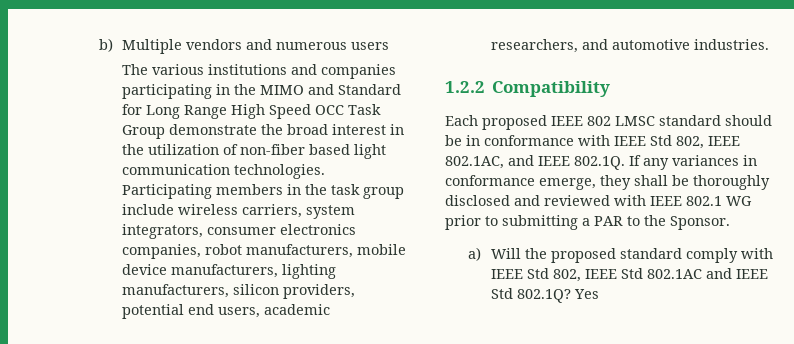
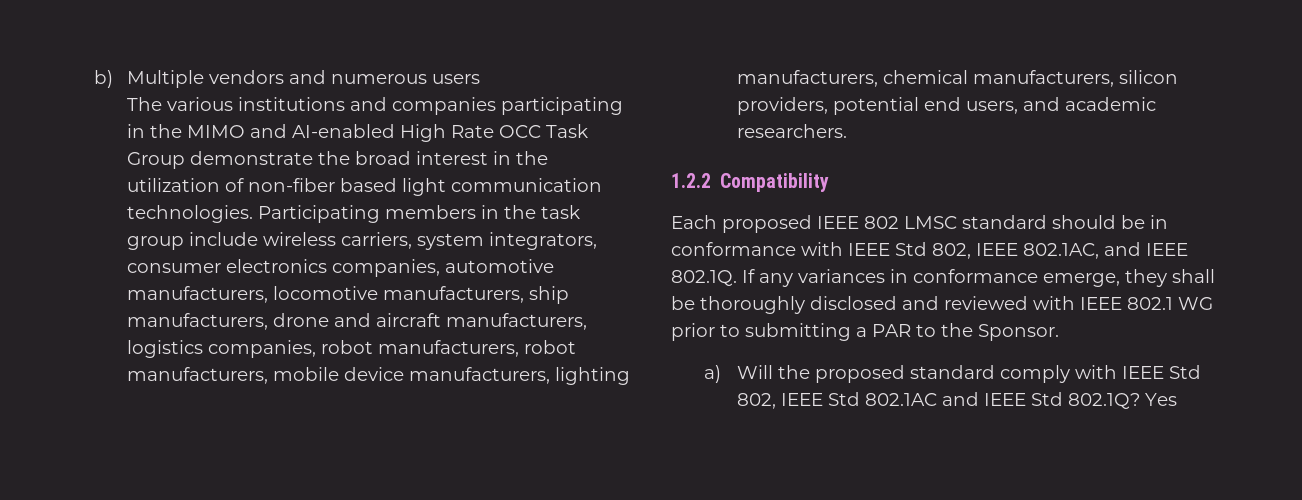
[338,84,402,95] [122,104,312,119] Standard for Long Range High Speed -> [292,124,495,142] AI-enabled High Rate
(202, 251) none -> [445,259,555,273] [127,286,570,304] [127,313,588,330] [127,340,520,358] automotive manufacturers, locomotive manufacturers, ship manufacturers, drone and aircraft manufacturers, logistics companies, robot manufacturers,
(230, 291) none -> [883,70,1115,87] chemical manufacturers,
[264,304,331,315] [491,39,770,53] academic researchers, and automotive industries. -> [1023,97,1157,111] [737,124,848,138] and academic researchers.

